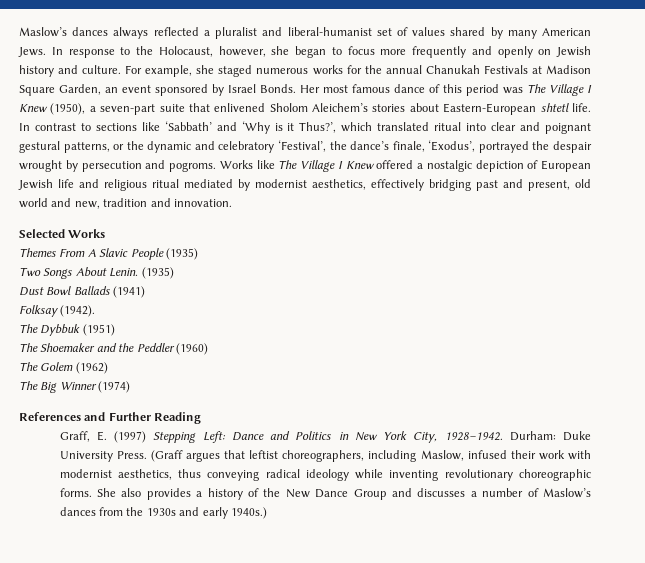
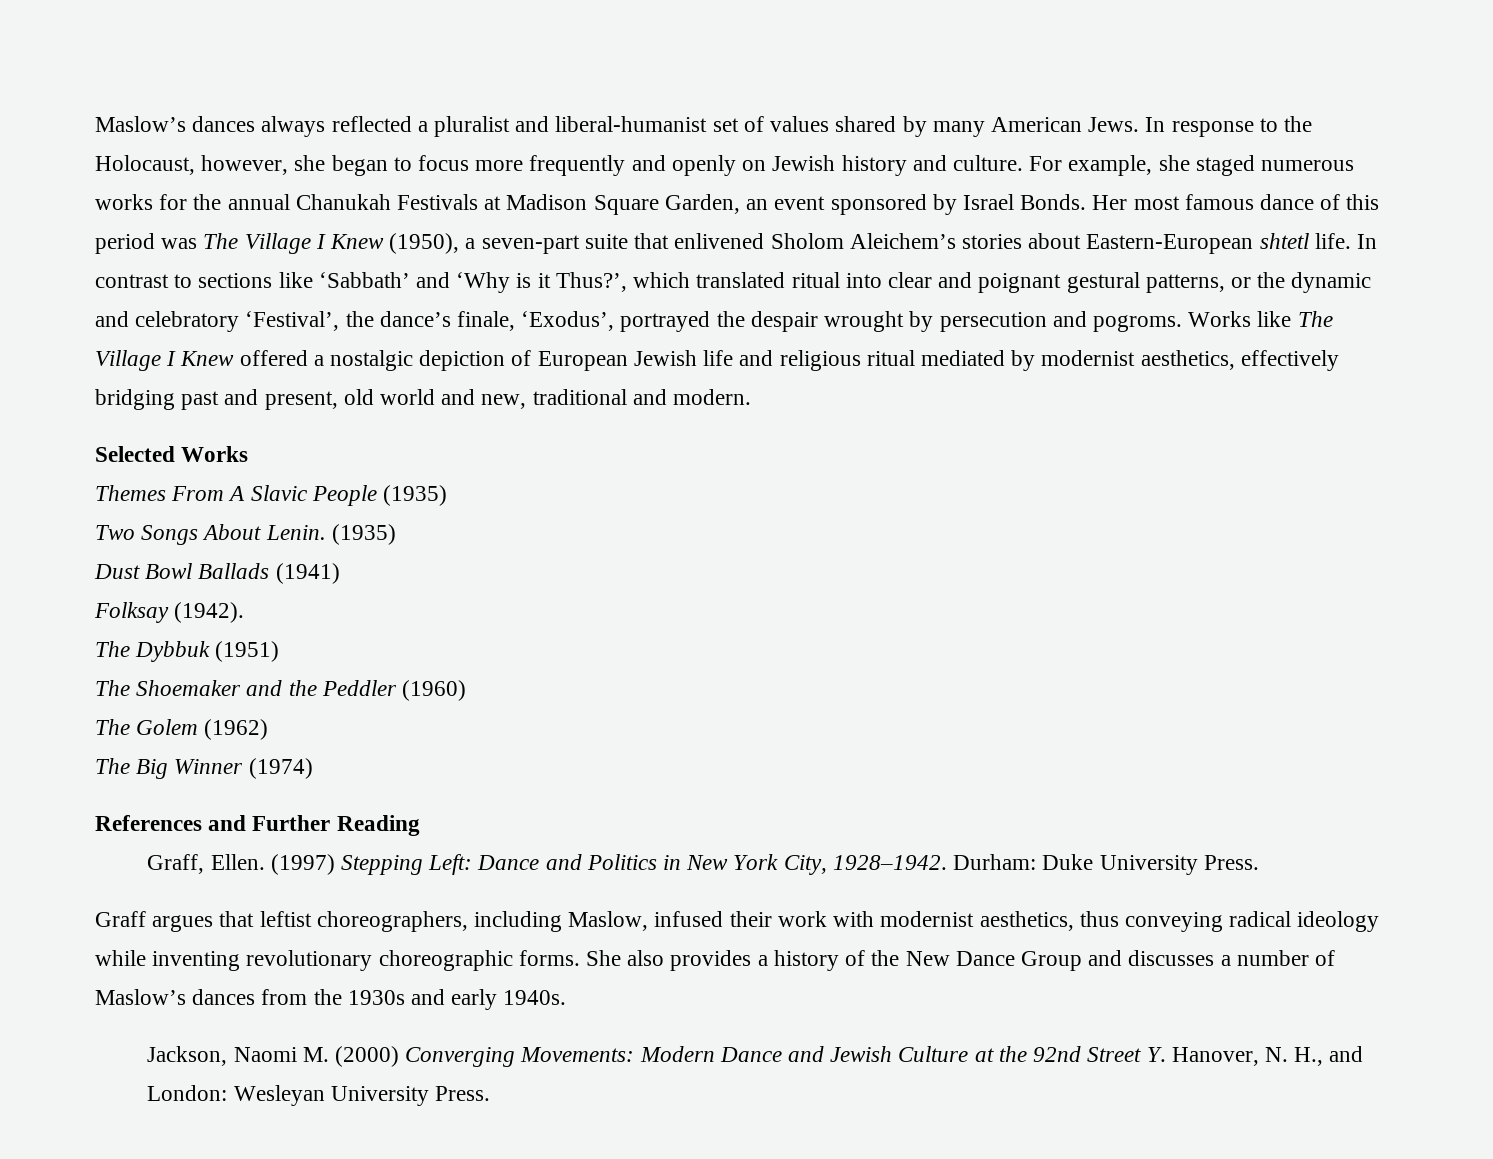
[103,198,232,207] tradition and innovation. -> [532,389,752,405] traditional and modern.
[96,431,107,441] E. -> [210,854,265,870] Ellen.
[150,450,183,462] (Graff -> [95,911,146,927] // Graff
[230,507,267,519] 1940s.) -> [503,990,567,1005] [147,1046,1364,1067] [147,1085,490,1106] 1940s. // Jackson, Naomi M. (2000) Converging Movements: Modern Dance and Jewish Culture at the 92nd Street Y. Hanover, N. H., and London: Wesleyan University Press.

